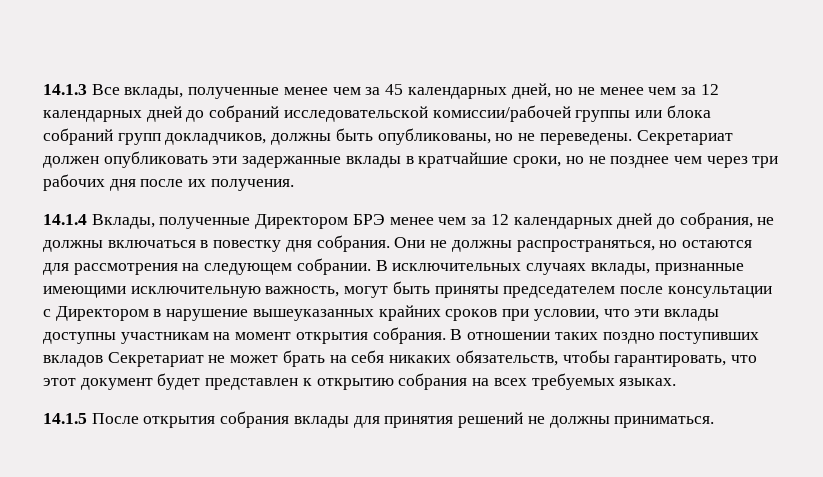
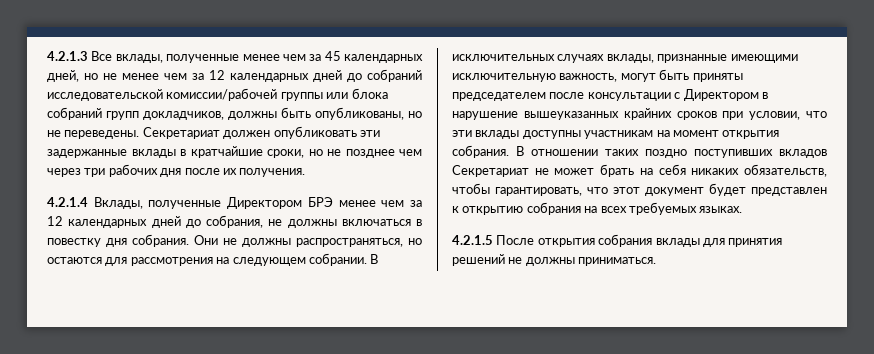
[43,84,87,95] 14.1.3 -> [47,51,88,61] 4.2.1.3
[43,214,87,225] 14.1.4 -> [47,197,88,207] 4.2.1.4
[43,413,87,424] 14.1.5 -> [452,235,493,245] 4.2.1.5

